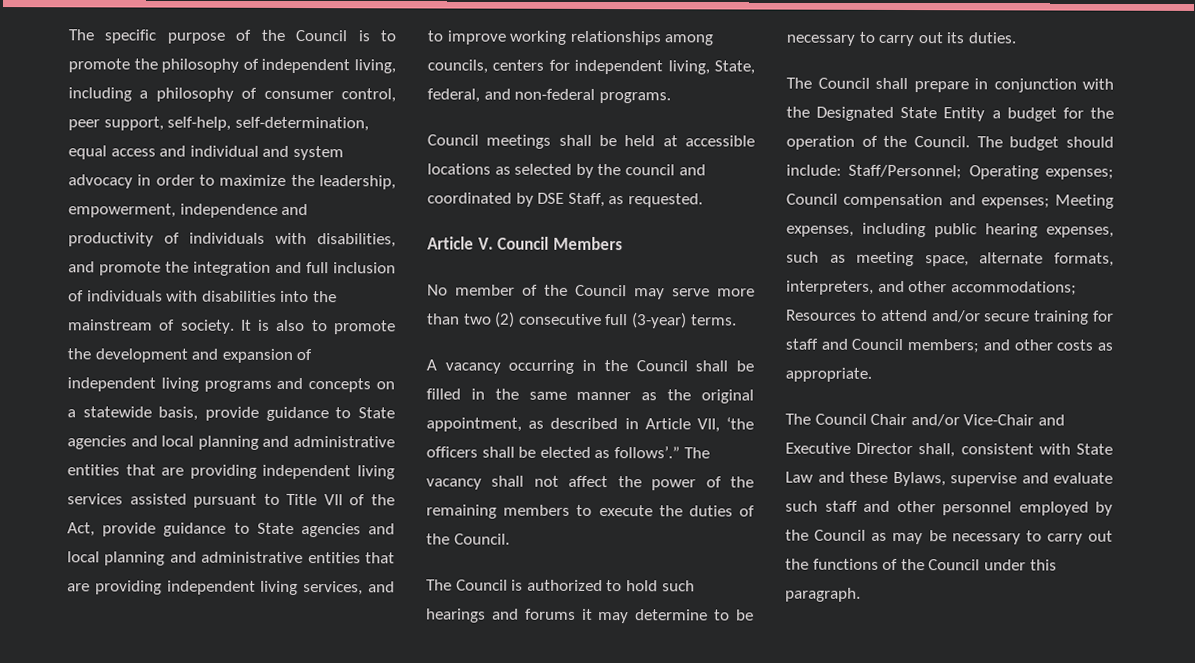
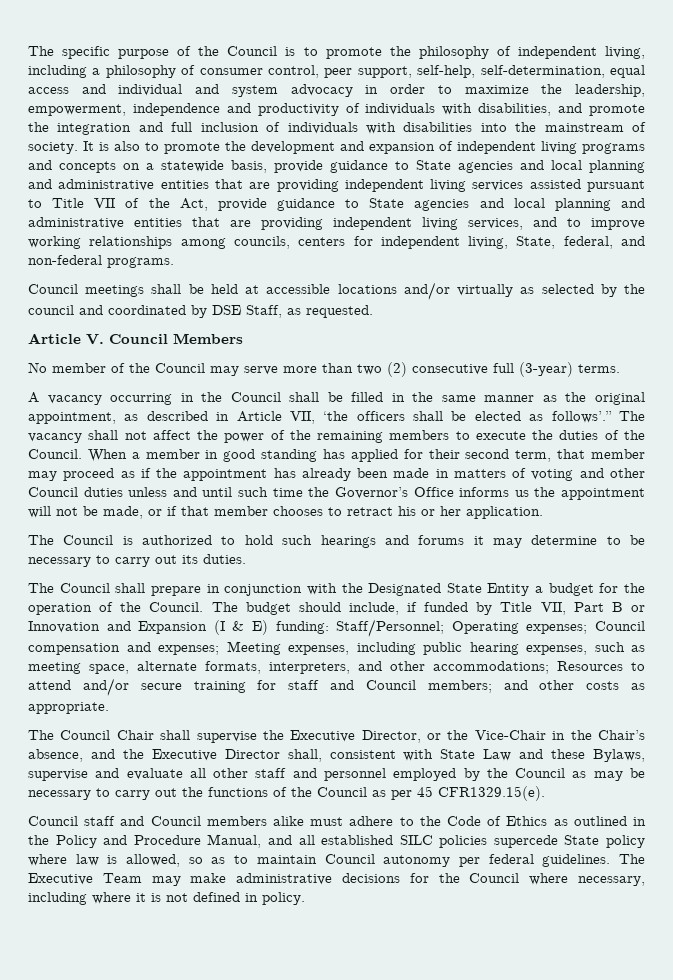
(491, 169) none -> [403,282,514,300] and/or virtually
(510, 539) none -> [87,449,645,462] [28,468,645,481] [28,487,646,500] [28,506,543,519] When a member in good standing has applied for their second term, that member may proceed as if the appointment has already been made in matters of voting and other Council duties unless and until such time the Governor’s Office informs us the appointment will not be made, or if that member chooses to retract his or her application.
[786,164,842,176] include: -> [348,602,645,615] [28,620,329,635] include, if funded by Title VII, Part B or Innovation and Expansion (I & E) funding:
[910,414,1065,427] and/or Vice-Chair and -> [160,730,645,743] [28,749,144,762] shall supervise the Executive Director, or the Vice-Chair in the Chair’s absence, and the
[785,500,936,513] such staff and other -> [189,768,317,778] all other staff and
[983,559,1057,571] [785,587,861,602] under this paragraph. -> [372,786,545,801] [28,816,646,826] [28,834,645,848] [28,854,645,867] [28,873,645,886] [28,892,305,905] as per 45 CFR1329.15(e). // Council staff and Council members alike must adhere to the Code of Ethics as outlined in the Policy and Procedure Manual, and all established SILC policies supercede State policy where law is allowed, so as to maintain Council autonomy per federal guidelines. The Executive Team may make administrative decisions for the Council where necessary, including where it is not defined in policy.

